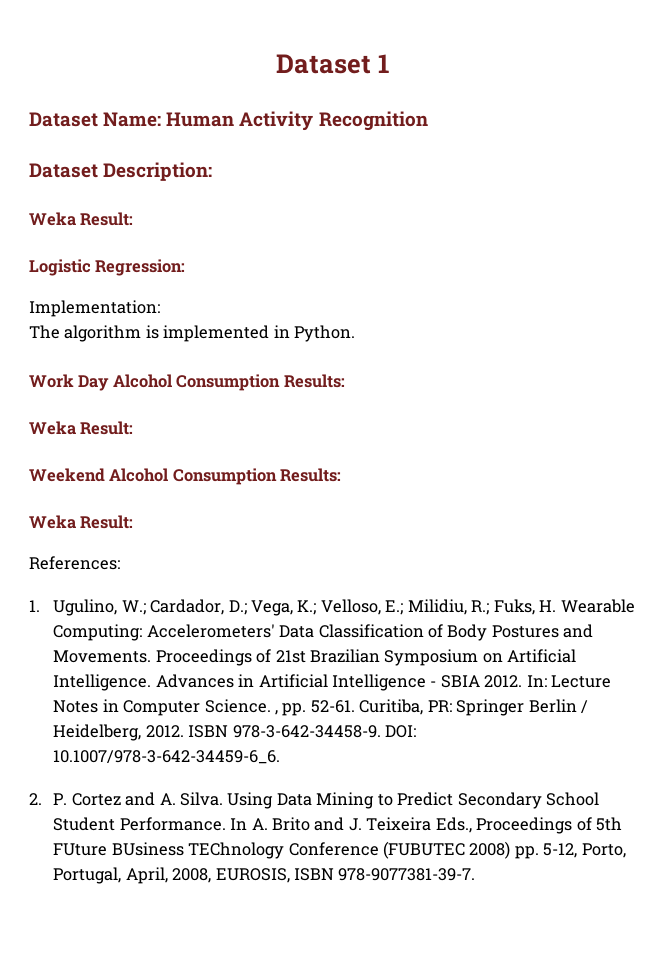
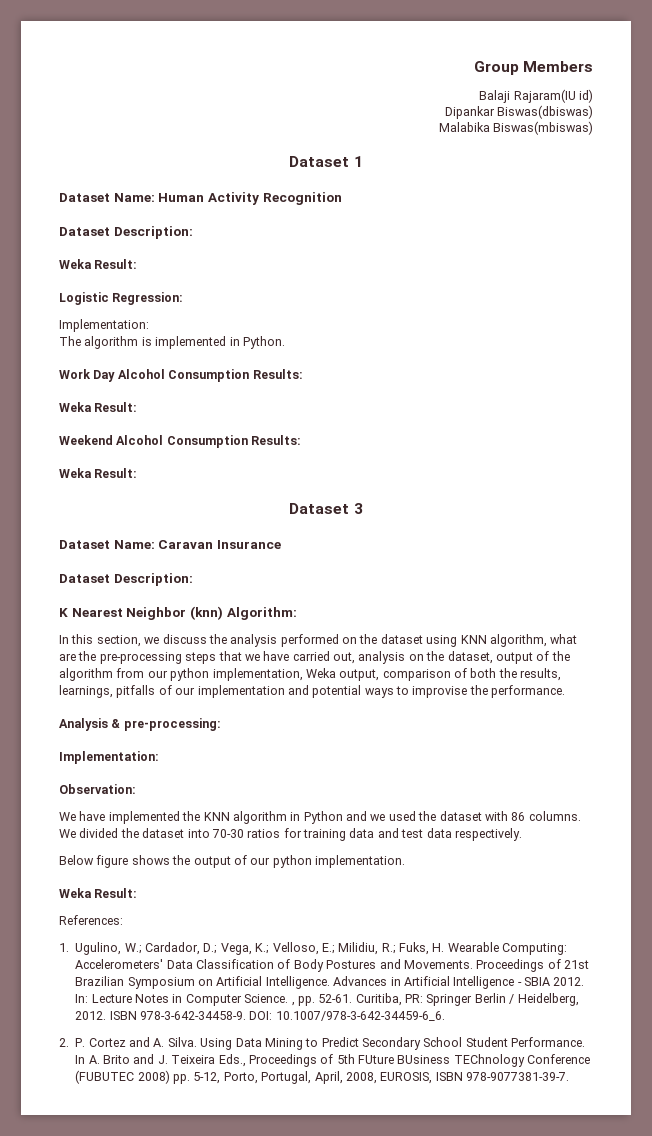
(275, 64) none -> [473,61,593,75] [479,89,593,103] [444,105,593,119] [438,121,593,135] Group Members // Balaji Rajaram(IU id) // Dipankar Biswas(dbiswas) // Malabika Biswas(mbiswas) //
(134, 522) none -> [289,503,363,514] [59,540,281,549] [59,573,193,586] [59,606,297,620] [59,634,578,647] [59,651,570,664] [59,668,562,681] [59,685,566,698] [59,718,221,731] [59,751,159,764] [59,784,136,794] [59,811,581,824] [59,828,522,841] [59,855,405,868] [59,888,138,898] // Dataset 3 // Dataset Name: Caravan Insurance // Dataset Description: // K Nearest Neighbor (knn) Algorithm: // In this section, we discuss the analysis performed on the dataset using KNN algorithm, what are the pre-processing steps that we have carried out, analysis on the dataset, output of the algorithm from our python implementation, Weka output, comparison of both the results, learnings, pitfalls of our implementation and potential ways to improvise the performance. // Analysis & pre-processing: // Implementation: // Observation: // We have implemented the KNN algorithm in Python and we used the dataset with 86 columns. We divided the dataset into 70-30 ratios for training data and test data respectively. // Below figure shows the output of our python implementation. // Weka Result:

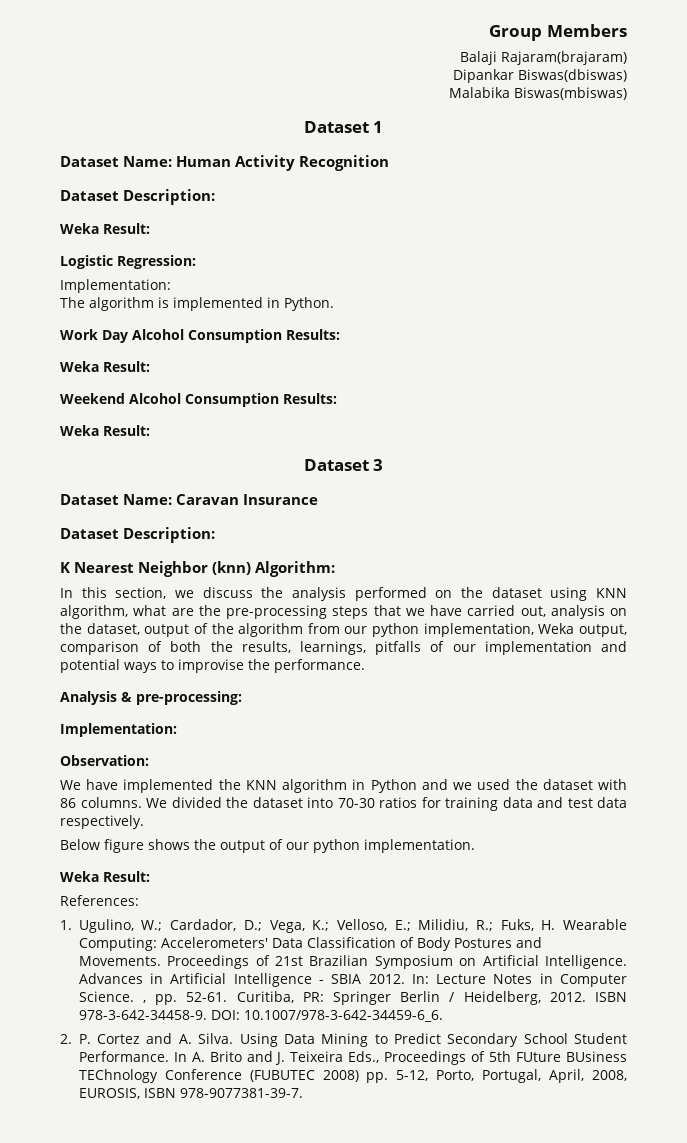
[513,89,593,103] Rajaram(IU id) -> [501,51,627,65] Rajaram(brajaram)

